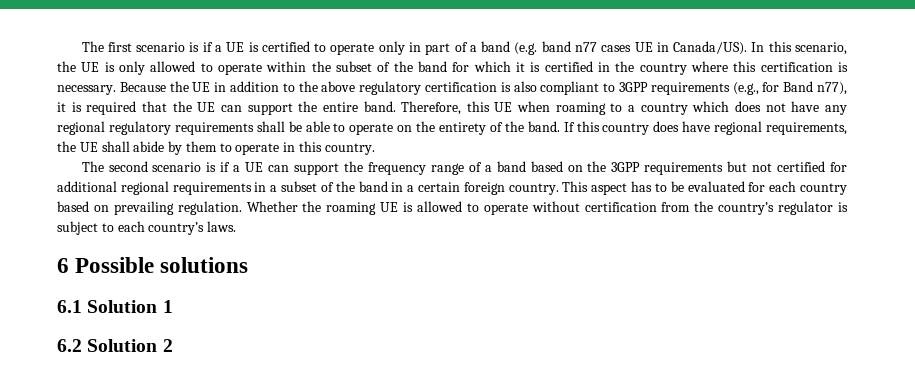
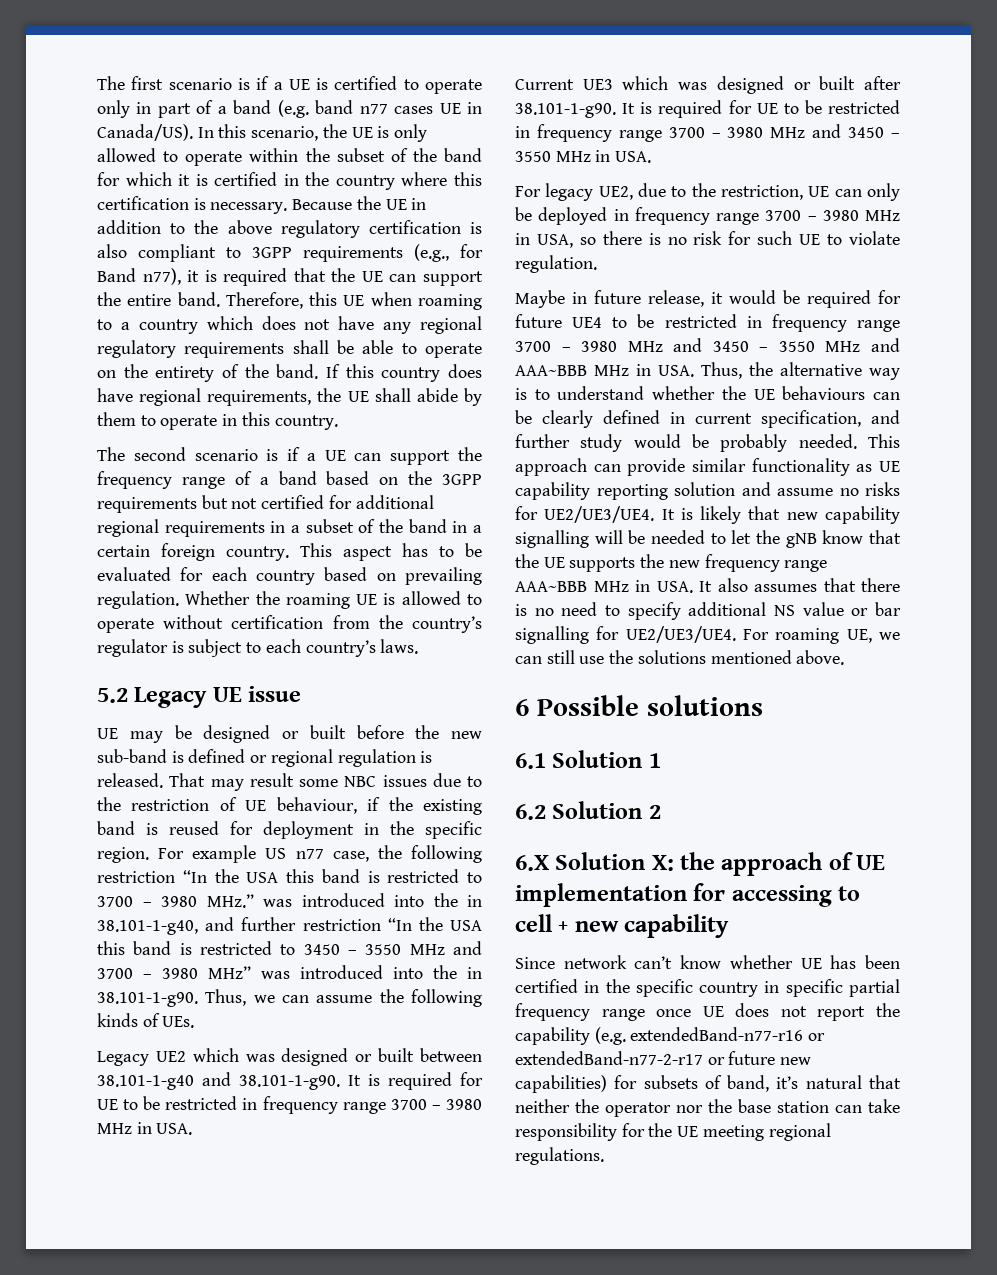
(237, 226) none -> [97,686,302,708] [97,725,482,743] [97,749,433,767] [97,773,482,791] [97,797,483,815] [97,821,482,839] [97,845,482,863] [97,869,482,883] [97,893,482,908] [97,917,483,935] [97,941,482,955] [97,965,482,979] [97,989,482,1007] [97,1013,195,1028] [97,1048,482,1066] [97,1072,483,1090] [97,1096,482,1114] [97,1122,193,1135] [515,76,901,94] [515,100,900,118] [515,124,900,142] [515,150,652,163] [515,183,900,201] [515,207,900,225] [515,231,900,248] [515,255,597,273] [515,290,901,308] [515,314,900,332] [515,338,900,352] [515,362,900,380] [515,386,900,400] [515,410,900,428] [515,434,900,452] [515,458,900,476] [515,482,900,500] [515,506,900,524] [515,530,901,548] [515,554,828,572] [515,578,900,593] [515,602,901,620] [515,626,900,644] [515,650,845,665] // 5.2 Legacy UE issue // UE may be designed or built before the new sub-band is defined or regional regulation is released. That may result some NBC issues due to the restriction of UE behaviour, if the existing band is reused for deployment in the specific region. For example US n77 case, the following restriction “In the USA this band is restricted to 3700 – 3980 MHz.” was introduced into the in 38.101-1-g40, and further restriction “In the USA this band is restricted to 3450 – 3550 MHz and 3700 – 3980 MHz” was introduced into the in 38.101-1-g90. Thus, we can assume the following kinds of UEs. // Legacy UE2 which was designed or built between 38.101-1-g40 and 38.101-1-g90. It is required for UE to be restricted in frequency range 3700 – 3980 MHz in USA. // Current UE3 which was designed or built after 38.101-1-g90. It is required for UE to be restricted in frequency range 3700 – 3980 MHz and 3450 – 3550 MHz in USA. // For legacy UE2, due to the restriction, UE can only be deployed in frequency range 3700 – 3980 MHz in USA, so there is no risk for such UE to violate regulation. // Maybe in future release, it would be required for future UE4 to be restricted in frequency range 3700 – 3980 MHz and 3450 – 3550 MHz and AAA~BBB MHz in USA. Thus, the alternative way is to understand whether the UE behaviours can be clearly defined in current specification, and further study would be probably needed. This approach can provide similar functionality as UE capability reporting solution and assume no risks for UE2/UE3/UE4. It is likely that new capability signalling will be needed to let the gNB know that the UE supports the new frequency range AAA~BBB MHz in USA. It also assumes that there is no need to specify additional NS value or bar signalling for UE2/UE3/UE4. For roaming UE, we can still use the solutions mentioned above.
(173, 345) none -> [515,852,886,876] [515,883,861,907] [515,914,730,938] [515,955,900,969] [515,979,900,997] [515,1003,900,1021] [515,1027,826,1045] [515,1051,812,1065] [515,1075,901,1093] [515,1099,900,1117] [515,1123,831,1141] [515,1147,604,1165] // 6.X Solution X: the approach of UE implementation for accessing to cell + new capability // Since network can’t know whether UE has been certified in the specific country in specific partial frequency range once UE does not report the capability (e.g. extendedBand-n77-r16 or extendedBand-n77-2-r17 or future new capabilities) for subsets of band, it’s natural that neither the operator nor the base station can take responsibility for the UE meeting regional regulations.

